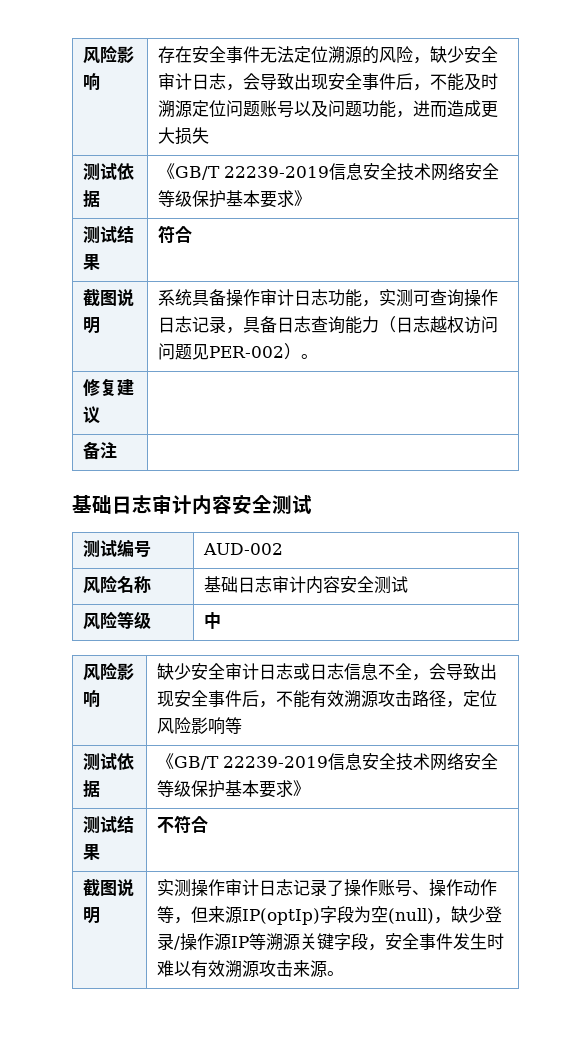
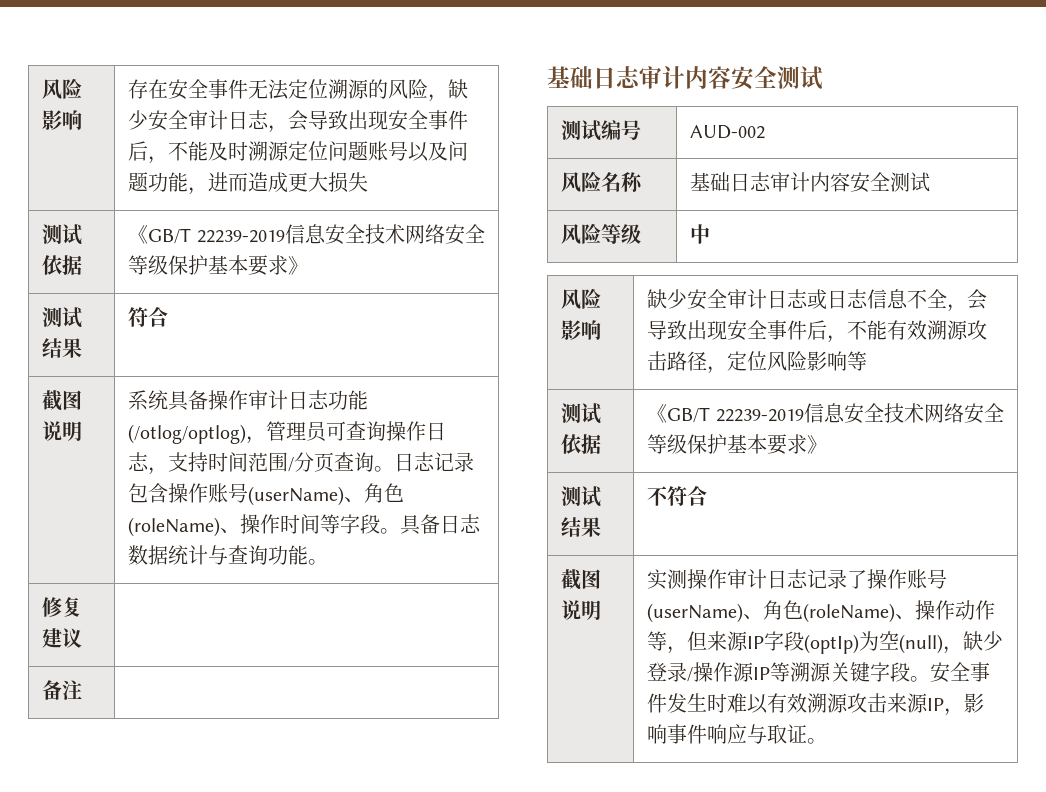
[362,289,414,307] ，实测 -> [128,421,329,444] (/otlog/optlog)，管理员
[192,316,499,334] [158,343,302,360] 记录，具备日志查询能力（日志越权访问问题见PER-002） -> [148,452,475,475] [128,483,405,506] [128,514,482,537] [128,545,309,565] ，支持时间范围/分页查询。日志记录包含操作账号(userName)、角色(roleName)、操作时间等字段。具备日志数据统计与查询功能
(413, 888) none -> [647,600,896,623] (userName)、角色(roleName)
[242,906,355,925] IP(optIp)字段 -> [747,631,860,654] IP字段(optIp)
[368,944,386,951] ， -> [910,676,931,682] 。
(328, 969) none -> [927,693,985,716] [647,724,808,744] IP，影响事件响应与取证

